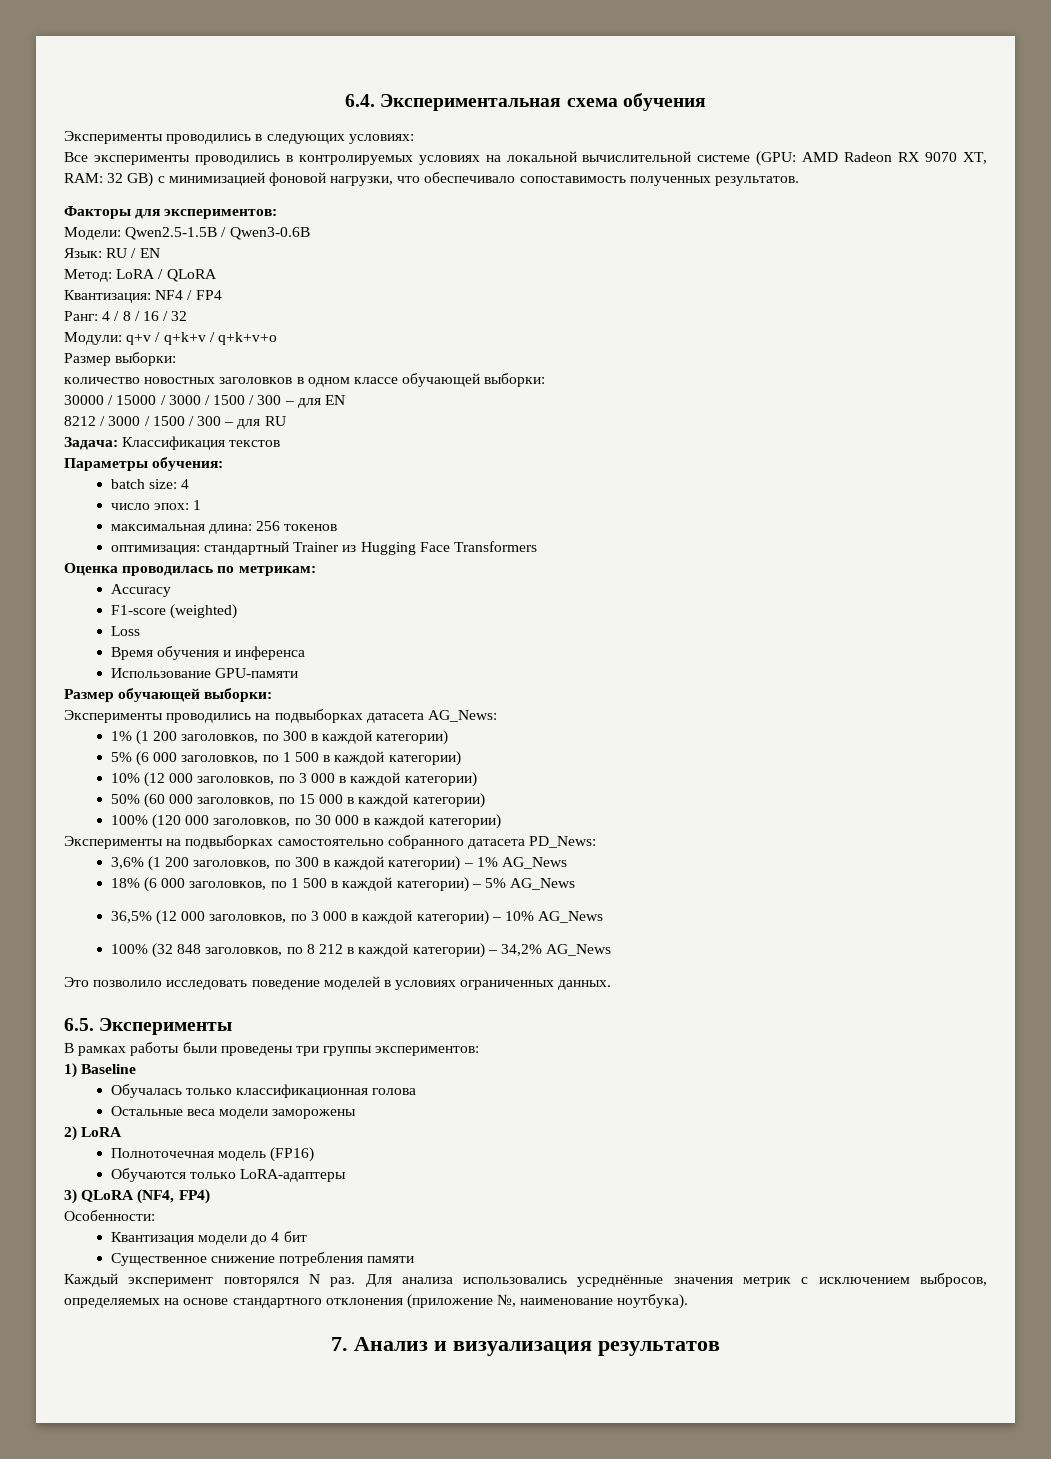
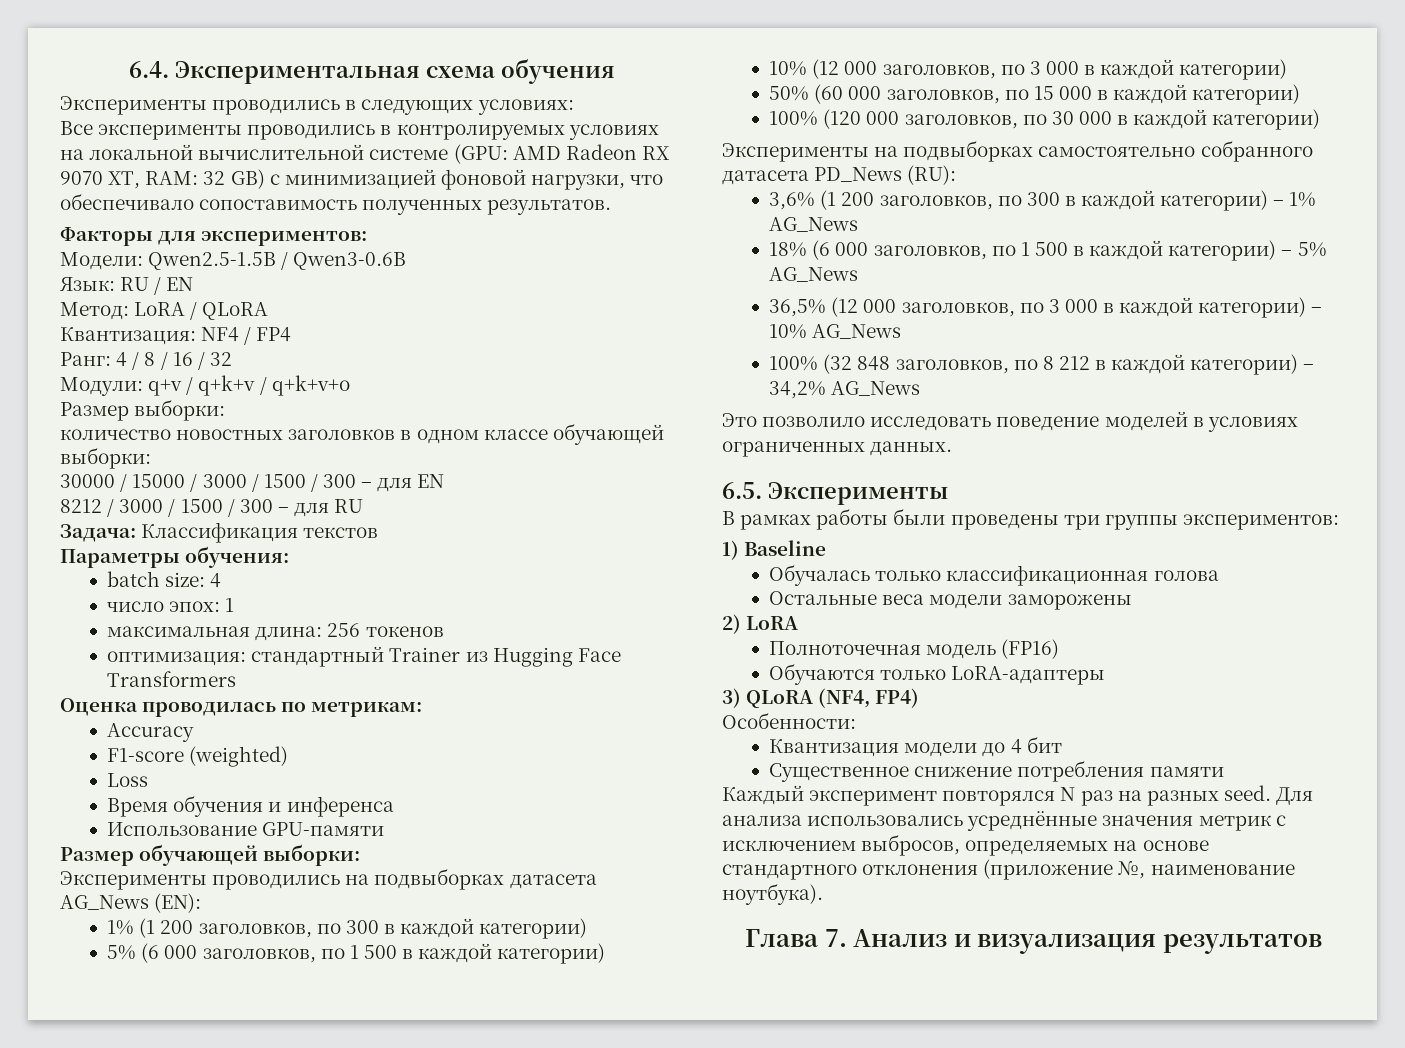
[427,710,497,722] AG_News: -> [60,893,202,913] AG_News (EN):
[529,836,597,848] PD_News: -> [814,165,957,185] PD_News (RU):
[330,1277,356,1287] раз. -> [1080,785,1271,806] раз на разных seed.
(689, 1301) none -> [745,929,819,947] Глава

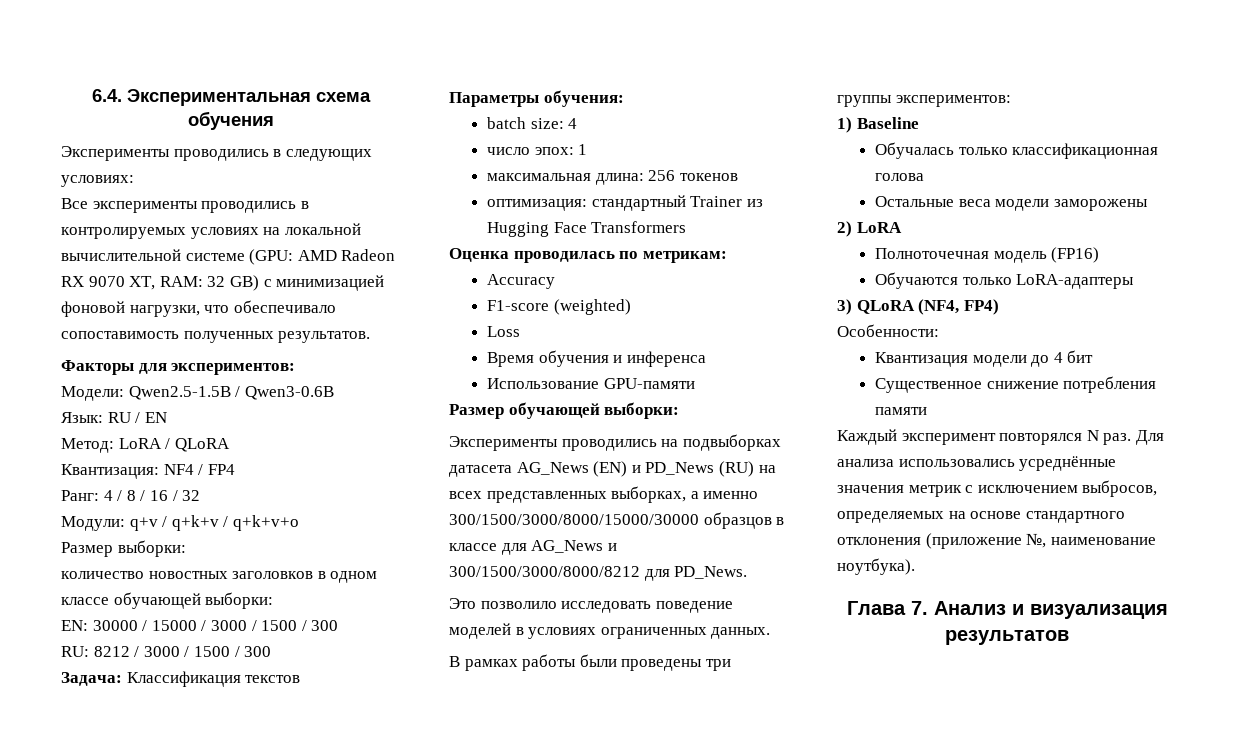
(151, 458) none -> [61,620,88,631] EN:
[361,474,445,492] – для EN // -> [61,646,89,657] // RU:
[277,499,364,517] – для RU -> (272, 651) none
[154,893,202,913] [107,918,588,939] [107,943,606,964] [769,59,1288,80] [769,84,1301,105] [769,109,1321,130] [722,140,1313,162] [722,165,957,185] [769,190,1317,211] [769,217,859,232] [769,240,1327,261] [769,267,859,282] [769,297,1323,318] [769,324,902,339] [769,354,1315,375] [769,381,921,399] (EN): // 1% (1 200 заголовков, по 300 в каждой категории) // 5% (6 000 заголовков, по 1 500 в каждой категории) // 10% (12 000 заголовков, по 3 000 в каждой категории) // 50% (60 000 заголовков, по 15 000 в каждой категории) // 100% (120 000 заголовков, по 30 000 в каждой категории) // Эксперименты на подвыборках самостоятельно собранного датасета PD_News (RU): // 3,6% (1 200 заголовков, по 300 в каждой категории) – 1% AG_News // 18% (6 000 заголовков, по 1 500 в каждой категории) – 5% AG_News // 36,5% (12 000 заголовков, по 3 000 в каждой категории) – 10% AG_News // 100% (32 848 заголовков, по 8 212 в каждой категории) – 34,2% AG_News -> [593,461,776,477] [449,486,759,503] [449,512,785,529] [449,540,617,555] [449,566,748,581] (EN) и PD_News (RU) на всех представленных выборках, а именно 300/1500/3000/8000/15000/30000 образцов в классе для AG_News и 300/1500/3000/8000/8212 для PD_News.
[722,482,948,505] // 6.5. Эксперименты -> (771, 633) none
[1080,785,1271,806] раз на разных seed. -> [1103,433,1132,445] раз.

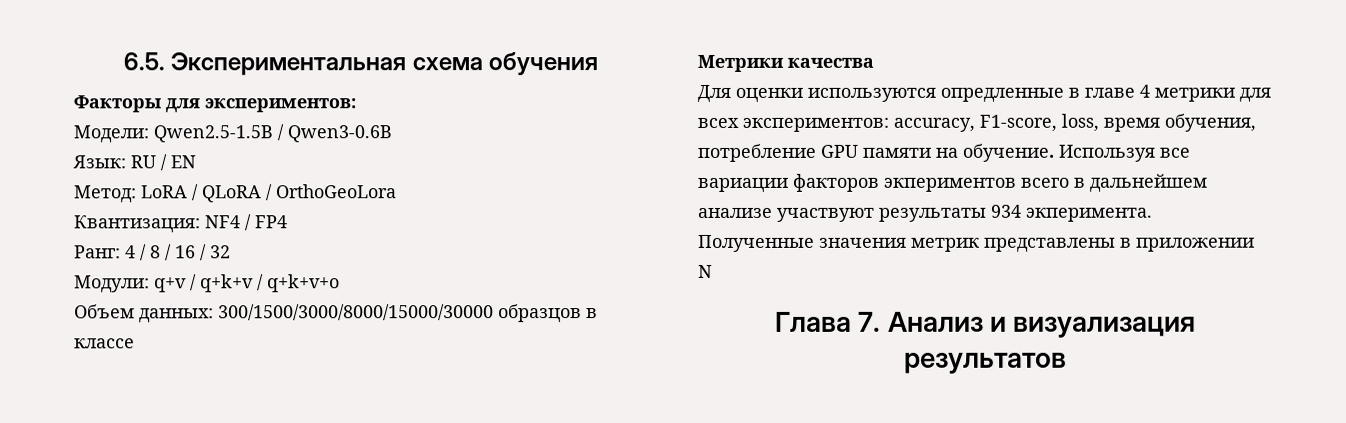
[92,89,122,102] 6.4. -> [122,52,165,71] 6.5.
[61,146,372,161] [61,175,134,187] [61,198,309,213] [61,223,361,239] [61,249,396,265] [61,275,385,291] [61,300,336,317] [61,331,371,343] // Эксперименты проводились в следующих условиях: // Все эксперименты проводились в контролируемых условиях на локальной вычислительной системе (GPU: AMD Radeon RX 9070 XT, RAM: 32 GB) с минимизацией фоновой нагрузки, что обеспечивало сопоставимость полученных результатов. -> (599, 64) none
(230, 445) none -> [265,184,396,201] / OrthoGeoLora
[61,540,186,557] [61,571,378,583] [61,592,274,609] [61,620,339,631] [61,646,272,657] [61,671,301,687] [449,90,624,107] [486,117,578,129] [486,144,588,155] [486,170,738,185] [486,195,763,211] [486,221,687,237] [449,248,727,263] [486,274,555,289] [486,299,631,315] [486,326,520,337] [486,350,706,367] [486,378,695,389] [449,402,680,419] [449,434,781,451] [449,461,776,477] [449,486,759,503] [449,512,785,529] [449,540,617,555] [449,566,748,581] [449,598,733,613] [449,623,771,639] [449,654,731,671] [837,95,1011,107] [837,117,919,133] [874,142,1159,159] [874,173,924,181] [874,196,1148,211] [837,221,902,237] [874,247,1100,263] [874,272,1135,289] [837,299,999,315] [837,324,939,337] [874,350,1094,367] [874,376,1157,393] [874,407,927,415] [837,429,1164,445] [837,456,1117,471] [837,480,1158,497] [837,511,1125,523] [837,533,1156,549] [837,558,915,575] Размер выборки: // количество новостных заголовков в одном классе обучающей выборки: // EN: 30000 / 15000 / 3000 / 1500 / 300 // RU: 8212 / 3000 / 1500 / 300 // Задача: Классификация текстов // Параметры обучения: // batch size: 4 // число эпох: 1 // максимальная длина: 256 токенов // оптимизация: стандартный Trainer из Hugging Face Transformers // Оценка проводилась по метрикам: // Accuracy // F1-score (weighted) // Loss // Время обучения и инференса // Использование GPU-памяти // Размер обучающей выборки: // Эксперименты проводились на подвыборках датасета AG_News (EN) и PD_News (RU) на всех представленных выборках, а именно 300/1500/3000/8000/15000/30000 образцов в классе для AG_News и 300/1500/3000/8000/8212 для PD_News. // Это позволило исследовать поведение моделей в условиях ограниченных данных. // В рамках работы были проведены три группы экспериментов: // 1) Baseline // Обучалась только классификационная голова // Остальные веса модели заморожены // 2) LoRA // Полноточечная модель (FP16) // Обучаются только LoRA-адаптеры // 3) QLoRA (NF4, FP4) // Особенности: // Квантизация модели до 4 бит // Существенное снижение потребления памяти // Каждый эксперимент повторялся N раз. Для анализа использовались усреднённые значения метрик с исключением выбросов, определяемых на основе стандартного отклонения (приложение №, наименование ноутбука). -> [74,304,598,324] [74,338,135,349] [697,54,874,72] [697,84,1271,103] [697,113,1256,132] [697,143,1190,162] [697,173,1207,193] [697,204,1153,222] [698,234,1255,253] [698,264,713,278] Объем данных: 300/1500/3000/8000/15000/30000 образцов в классе // Метрики качества // Для оценки используются опредленные в главе 4 метрики для всех экспериментов: accuracy, F1-score, loss, время обучения, потребление GPU памяти на обучение. Используя все вариации факторов экпериментов всего в дальнейшем анализе участвуют результаты 934 экперимента. Полученные значения метрик представлены в приложении N

